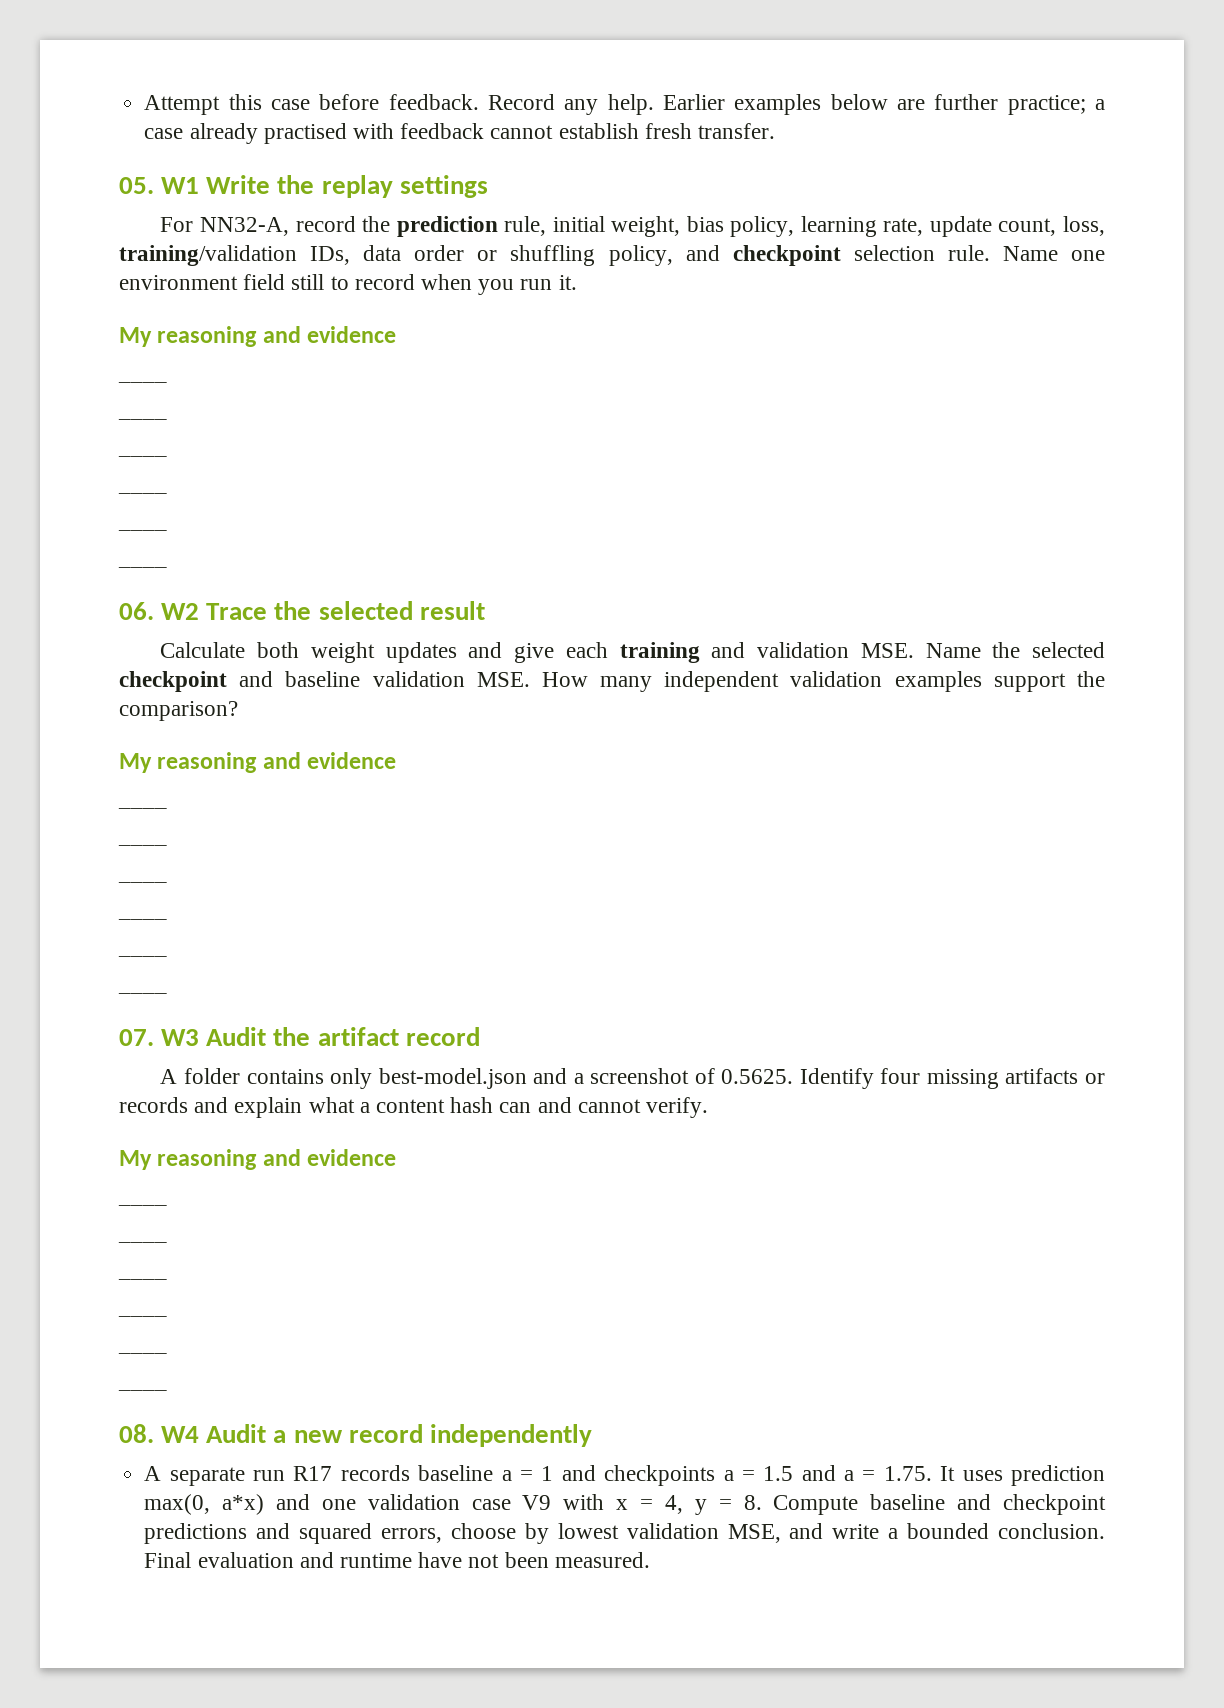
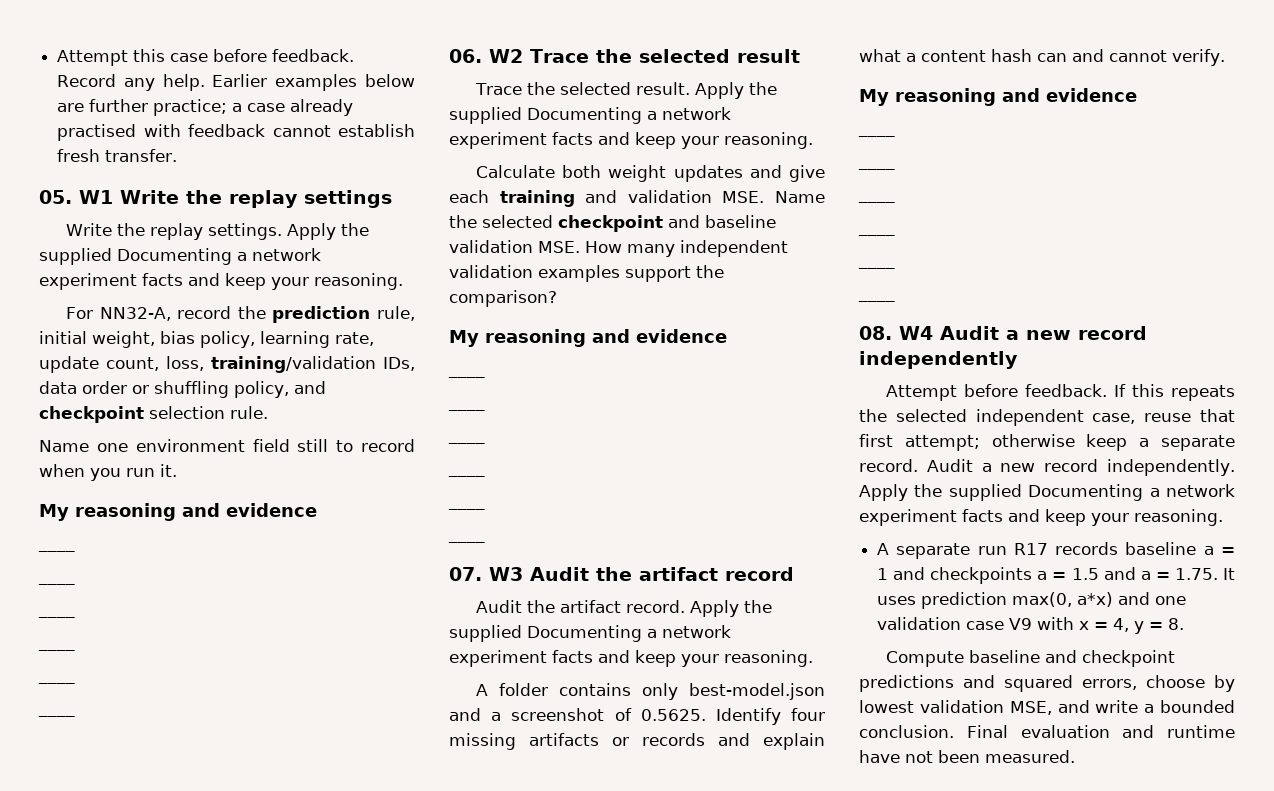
(488, 186) none -> [66,223,370,240] [39,248,321,265] [39,273,403,290] // Write the replay settings. Apply the supplied Documenting a network experiment facts and keep your reasoning.
(990, 253) none -> (268, 412) //
(485, 610) none -> [475,82,778,99] [449,107,731,124] [449,132,813,149] // Trace the selected result. Apply the supplied Documenting a network experiment facts and keep your reasoning.
(480, 1036) none -> [476,600,773,617] [449,625,731,642] [449,650,813,667] // Audit the artifact record. Apply the supplied Documenting a network experiment facts and keep your reasoning.
(592, 1435) none -> [886,384,1235,401] [859,409,1235,426] [859,434,1235,451] [859,459,1236,476] [859,484,1235,501] [859,509,1223,526] // Attempt before feedback. If this repeats the selected independent case, reuse that first attempt; otherwise keep a separate record. Audit a new record independently. Apply the supplied Documenting a network experiment facts and keep your reasoning.
(762, 1502) none -> (1185, 624) //

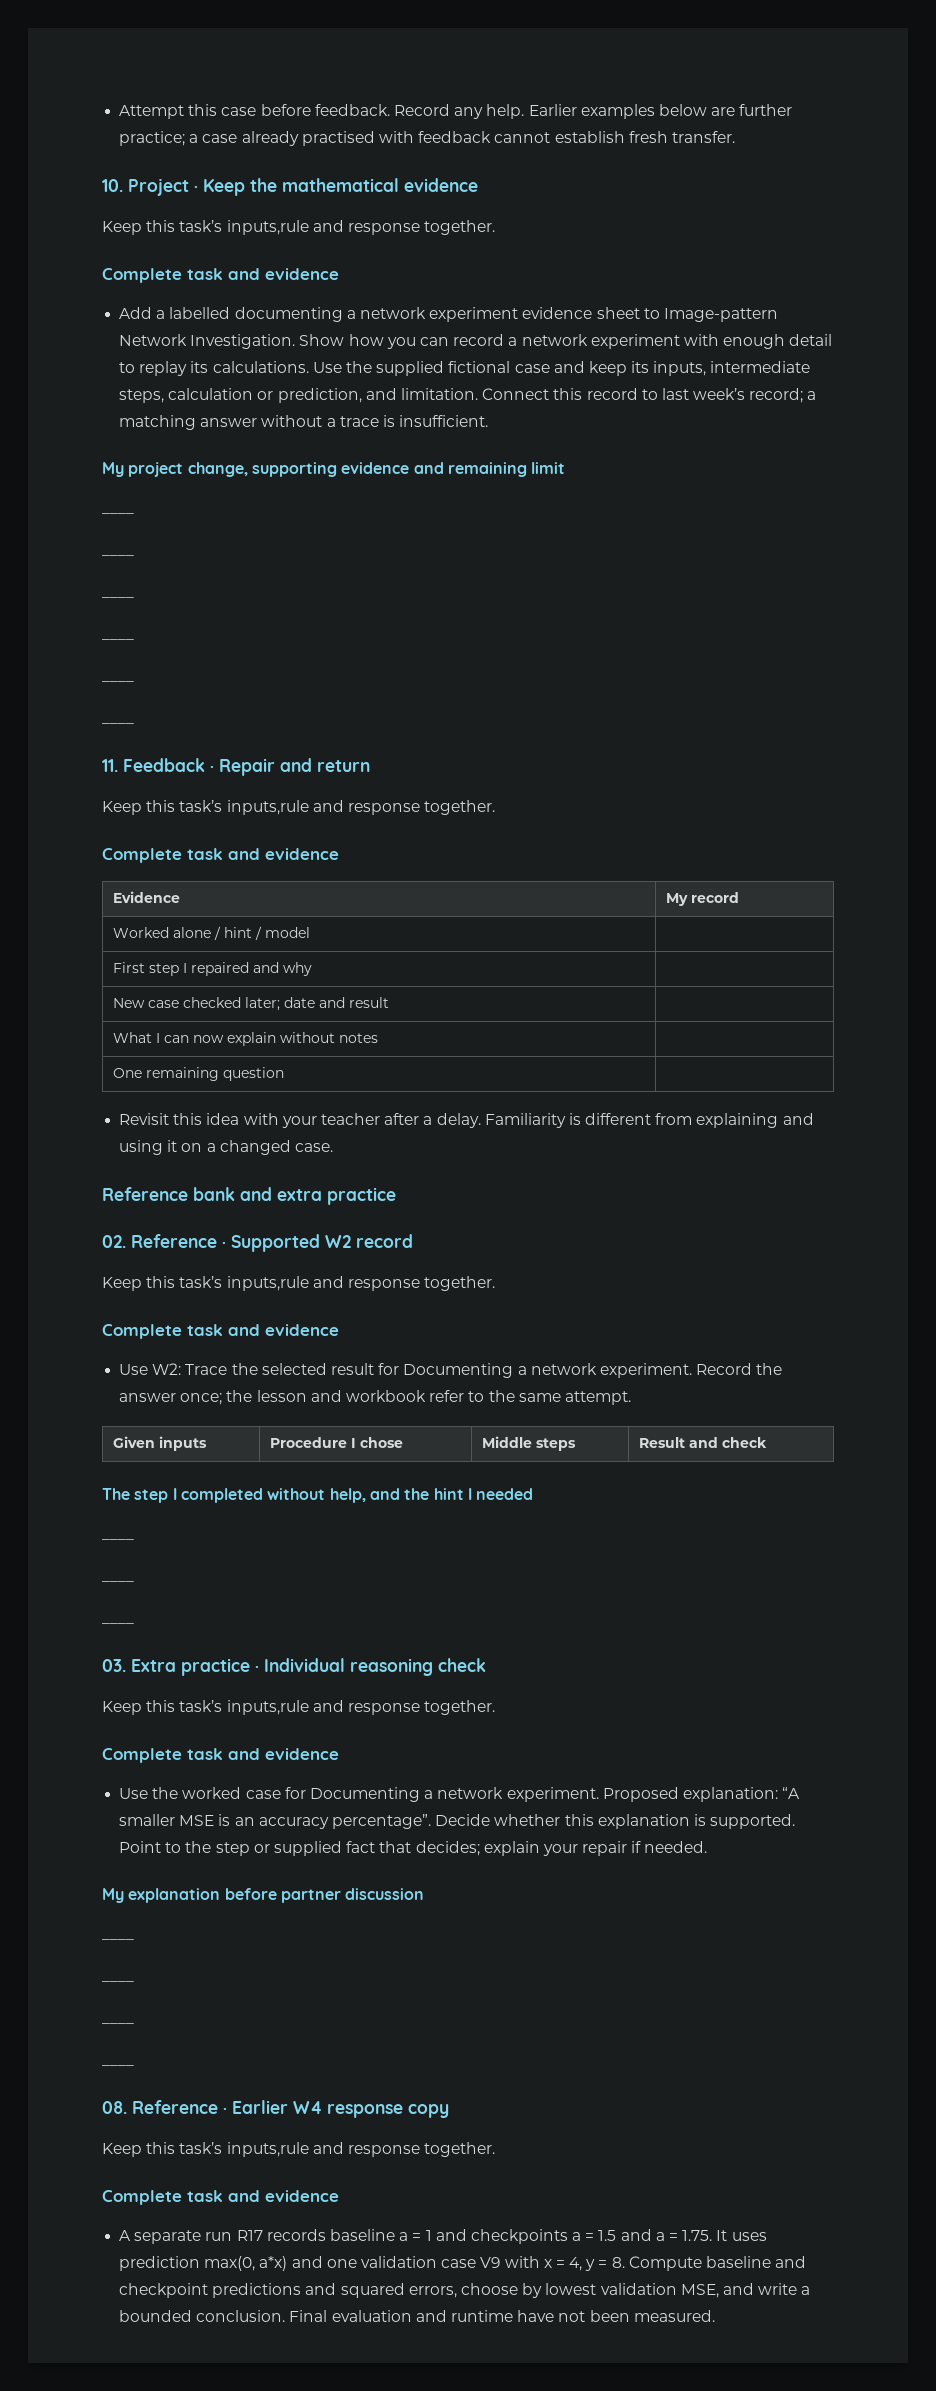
[39,190,392,208] [66,223,370,240] [39,248,321,265] [39,273,403,290] [66,306,415,323] [39,331,374,348] [39,356,415,373] [39,381,326,398] [39,406,268,423] [39,439,415,452] [39,464,177,481] [39,503,317,521] [38,548,75,552] [38,581,75,585] [38,614,75,618] [38,647,75,651] [38,680,75,684] [38,713,75,717] [449,49,800,63] [475,82,778,99] [449,107,731,124] [449,132,813,149] [476,165,825,182] [449,190,825,207] [449,215,776,232] [449,240,788,257] [449,265,724,282] [449,290,557,307] [449,329,727,347] [448,374,485,378] [448,407,485,411] [448,440,485,444] [448,473,485,477] [448,506,485,510] [448,539,485,543] [449,567,794,581] [476,600,773,617] [449,625,731,642] [449,650,813,667] [476,683,825,700] [449,708,825,725] [449,733,825,750] [859,49,1225,66] [859,88,1137,106] [858,133,895,137] [858,166,895,170] 05. W1 Write the replay settings // Write the replay settings. Apply the supplied Documenting a network experiment facts and keep your reasoning. // For NN32-A, record the prediction rule, initial weight, bias policy, learning rate, update count, loss, training/validation IDs, data order or shuffling policy, and checkpoint selection rule. // Name one environment field still to record when you run it. // My reasoning and evidence // ____ // ____ // ____ // ____ // ____ // ____ // 06. W2 Trace the selected result // Trace the selected result. Apply the supplied Documenting a network experiment facts and keep your reasoning. // Calculate both weight updates and give each training and validation MSE. Name the selected checkpoint and baseline validation MSE. How many independent validation examples support the comparison? // My reasoning and evidence // ____ // ____ // ____ // ____ // ____ // ____ // 07. W3 Audit the artifact record // Audit the artifact record. Apply the supplied Documenting a network experiment facts and keep your reasoning. // A folder contains only best-model.json and a screenshot of 0.5625. Identify four missing artifacts or records and explain what a content hash can and cannot verify. // My reasoning and evidence // ____ // ____ -> [102,178,478,196] [102,220,496,235] [102,268,339,283] [119,307,778,322] [119,334,833,349] [119,361,811,376] [119,388,817,403] [119,415,489,430] [102,462,566,477] [102,513,134,514] [102,555,134,556] [102,597,134,598] [102,639,134,640] [102,681,134,682] [102,723,134,724] [102,758,370,776] [102,800,496,815] [102,848,339,863] [113,891,181,903] [666,892,740,906] [113,926,311,940] [113,962,313,976] [113,997,390,1011] [113,1032,379,1046] [113,1067,285,1081] [119,1113,814,1128] [119,1140,333,1155] [102,1187,396,1205] [102,1234,413,1252] [102,1276,496,1291] [102,1324,339,1339] [119,1363,783,1378] [119,1390,631,1405] [113,1436,208,1451] [270,1437,404,1448] [482,1436,577,1451] [639,1437,768,1448] [102,1488,534,1503] [102,1539,134,1540] [102,1581,134,1582] [102,1623,134,1624] [102,1658,486,1676] [102,1700,496,1715] [102,1748,339,1763] [119,1787,801,1802] [119,1814,796,1829] [119,1841,708,1856] [102,1888,425,1903] 10. Project · Keep the mathematical evidence // Keep this task’s inputs,rule and response together. // Complete task and evidence // Add a labelled documenting a network experiment evidence sheet to Image-pattern Network Investigation. Show how you can record a network experiment with enough detail to replay its calculations. Use the supplied fictional case and keep its inputs, intermediate steps, calculation or prediction, and limitation. Connect this record to last week’s record; a matching answer without a trace is insufficient. // My project change, supporting evidence and remaining limit // ____ // ____ // ____ // ____ // ____ // ____ // 11. Feedback · Repair and return // Keep this task’s inputs,rule and response together. // Complete task and evidence // Evidence | My record // Worked alone / hint / model | // First step I repaired and why | // New case checked later; date and result | // What I can now explain without notes | // One remaining question | // Revisit this idea with your teacher after a delay. Familiarity is different from explaining and using it on a changed case. // Reference bank and extra practice // 02. Reference · Supported W2 record // Keep this task’s inputs,rule and response together. // Complete task and evidence // Use W2: Trace the selected result for Documenting a network experiment. Record the answer once; the lesson and workbook refer to the same attempt. // Given inputs | Procedure I chose | Middle steps | Result and check // The step I completed without help, and the hint I needed // ____ // ____ // ____ // 03. Extra practice · Individual reasoning check // Keep this task’s inputs,rule and response together. // Complete task and evidence // Use the worked case for Documenting a network experiment. Proposed explanation: “A smaller MSE is an accuracy percentage”. Decide whether this explanation is supported. Point to the step or supplied fact that decides; explain your repair if needed. // My explanation before partner discussion
[899,326,1147,340] [859,351,1018,369] [886,384,1235,401] [859,409,1235,426] [859,434,1235,451] [859,459,1236,476] [859,484,1235,501] [859,509,1223,526] W4 Audit a new record independently // Attempt before feedback. If this repeats the selected independent case, reuse that first attempt; otherwise keep a separate record. Audit a new record independently. Apply the supplied Documenting a network experiment facts and keep your reasoning. -> [132,2100,449,2118] [102,2142,496,2157] [102,2190,339,2205] Reference · Earlier W4 response copy // Keep this task’s inputs,rule and response together. // Complete task and evidence
(1185, 624) // -> (625, 2262) none

